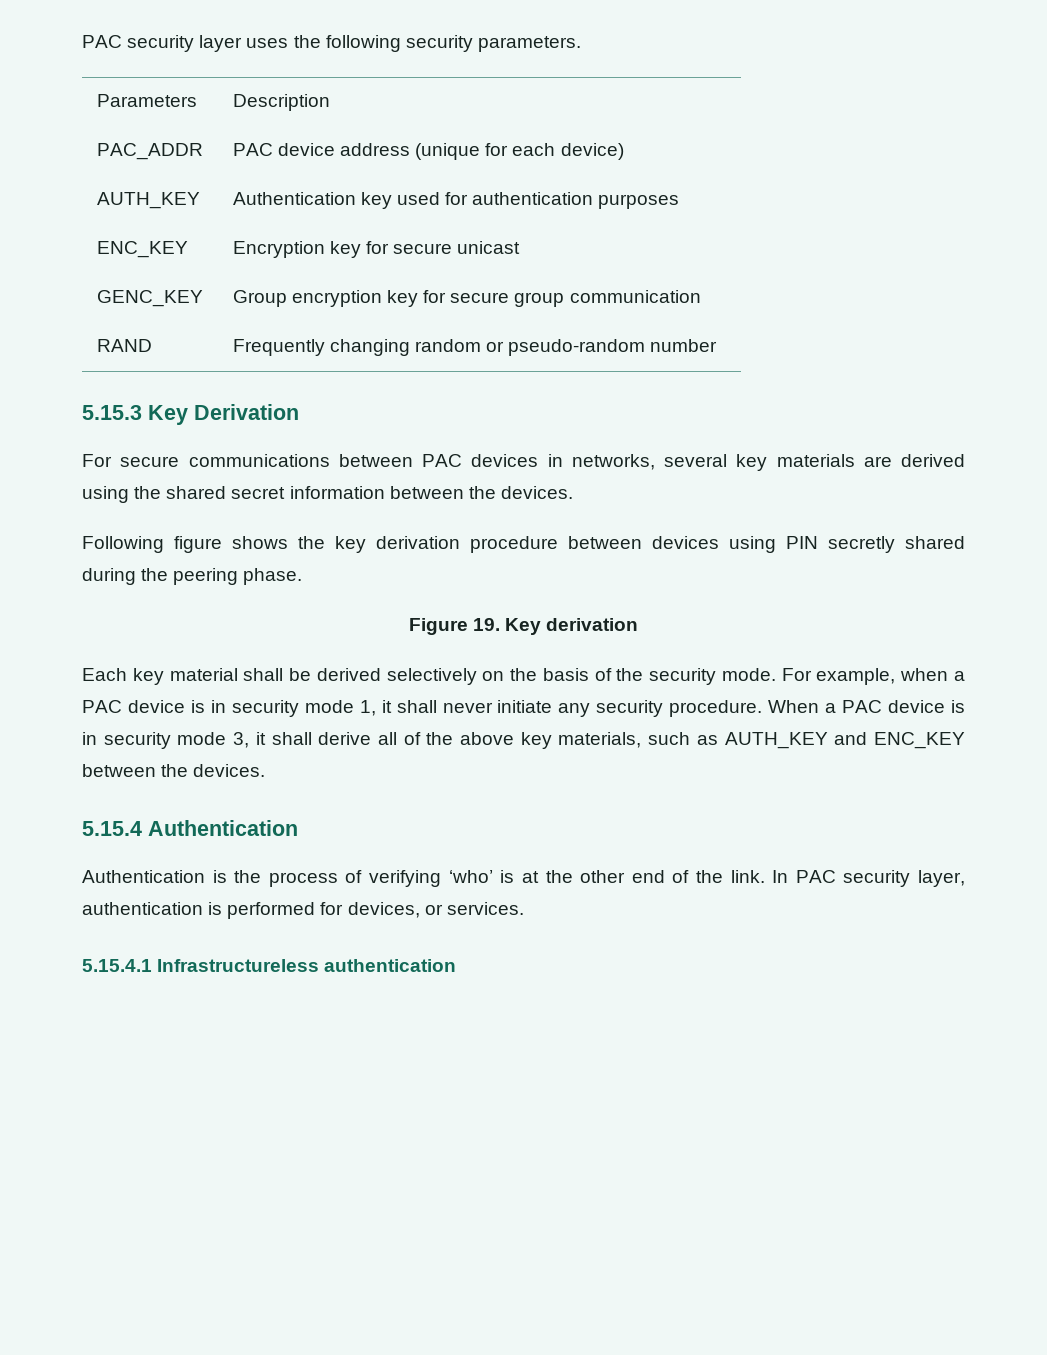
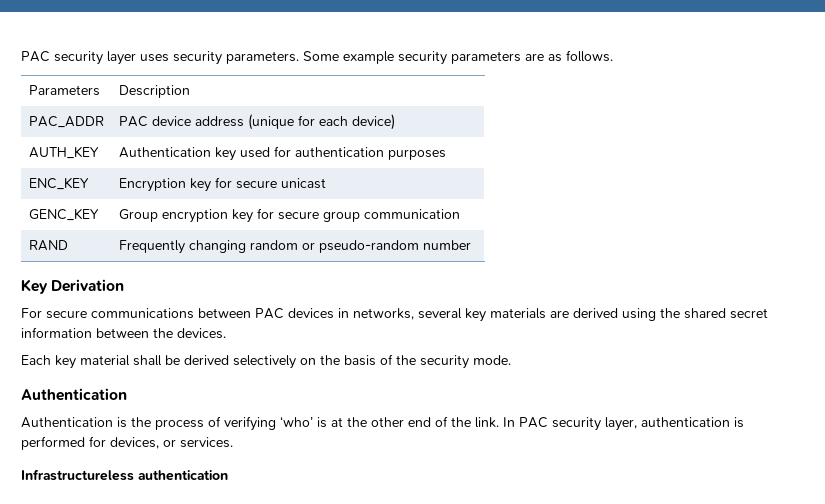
[293,35,401,52] the following -> (169, 58) none
(581, 44) none -> [303,50,613,65] Some example security parameters are as follows.
[82,405,142,420] 5.15.3 -> (471, 245) none
[82,536,965,553] [82,568,303,585] [408,618,639,635] // Following figure shows the key derivation procedure between devices using PIN secretly shared during the peering phase. // Figure 19. Key derivation -> (226, 333) none
[781,668,965,685] [82,700,966,717] [82,732,966,749] [82,764,266,777] [82,821,142,836] For example, when a PAC device is in security mode 1, it shall never initiate any security procedure. When a PAC device is in security mode 3, it shall derive all of the above key materials, such as AUTH_KEY and ENC_KEY between the devices. // 5.15.4 -> (511, 360) //
[82,959,152,972] 5.15.4.1 -> (233, 442) none

